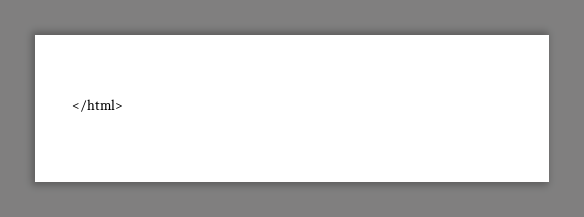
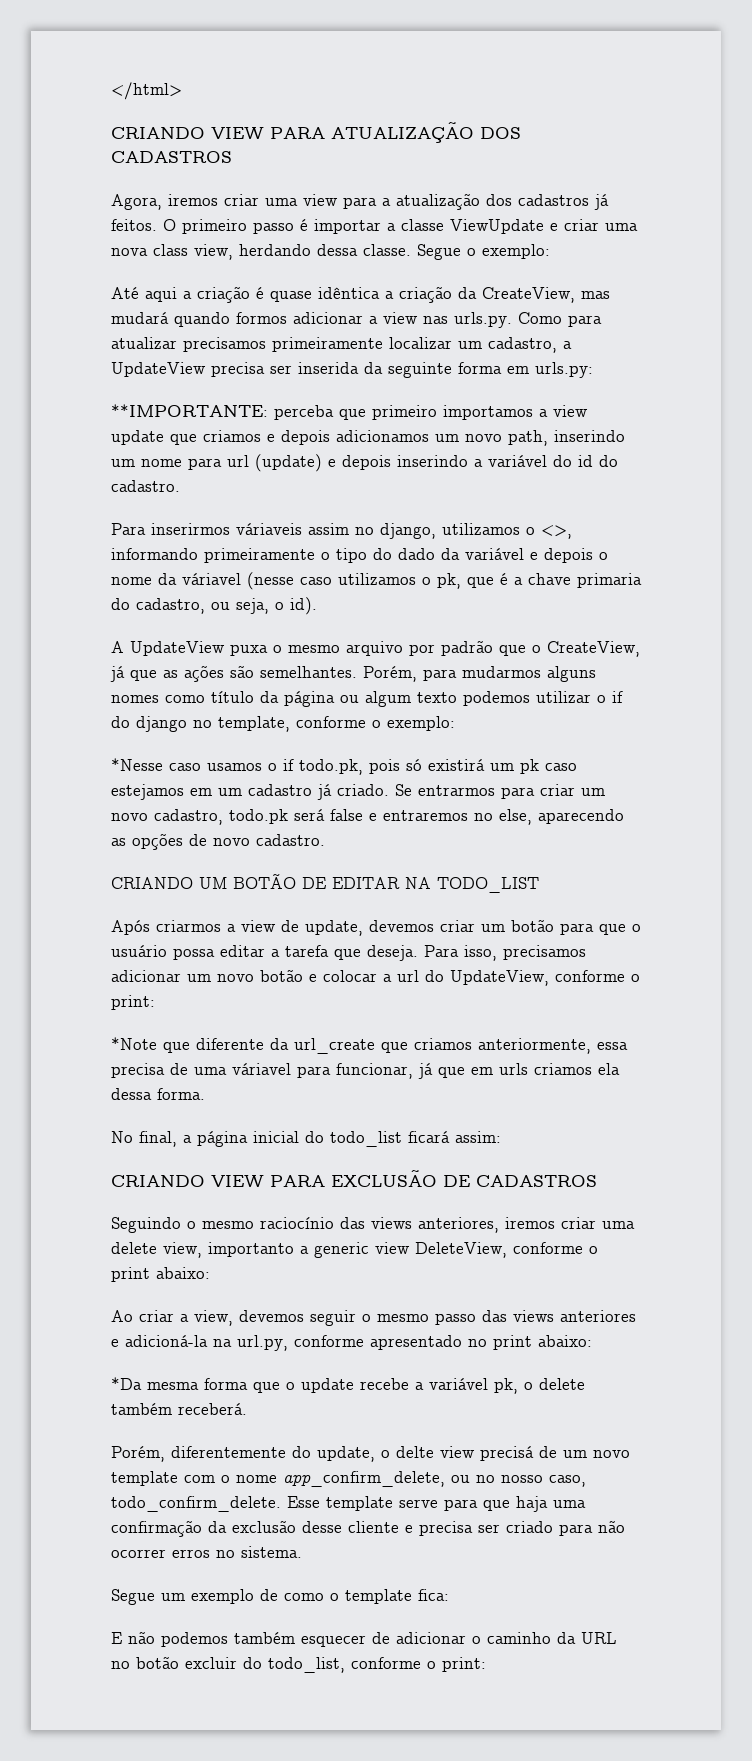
(123, 105) none -> [111,122,521,143] [111,151,232,163] [111,193,609,210] [111,219,638,234] [111,244,550,260] [111,286,610,303] [111,312,602,328] [111,337,572,353] [111,362,593,378] [111,404,588,420] [111,430,625,446] [111,454,618,472] [111,480,180,492] [111,523,572,539] [111,548,608,563] [111,572,642,590] [111,597,317,615] [111,640,640,657] [110,665,596,682] [111,691,623,707] [111,716,455,732] [111,758,577,775] [111,784,605,800] [111,809,624,825] [111,833,325,850] [111,873,539,893] [111,919,641,936] [111,945,586,961] [111,969,640,986] [111,995,155,1010] [111,1037,628,1054] [111,1063,620,1079] [111,1088,205,1100] [111,1131,501,1147] [111,1170,597,1187] [111,1217,635,1233] [111,1242,598,1258] [111,1267,210,1282] [111,1310,636,1326] [111,1335,592,1351] [111,1377,585,1394] [111,1403,247,1415] [111,1446,630,1462] [111,1471,586,1487] [111,1496,586,1512] [111,1520,625,1537] [111,1546,302,1558] [111,1589,449,1605] [111,1631,617,1647] [111,1656,486,1673] // CRIANDO VIEW PARA ATUALIZAÇÃO DOS CADASTROS // Agora, iremos criar uma view para a atualização dos cadastros já feitos. O primeiro passo é importar a classe ViewUpdate e criar uma nova class view, herdando dessa classe. Segue o exemplo: // Até aqui a criação é quase idêntica a criação da CreateView, mas mudará quando formos adicionar a view nas urls.py. Como para atualizar precisamos primeiramente localizar um cadastro, a UpdateView precisa ser inserida da seguinte forma em urls.py: // **IMPORTANTE: perceba que primeiro importamos a view update que criamos e depois adicionamos um novo path, inserindo um nome para url (update) e depois inserindo a variável do id do cadastro. // Para inserirmos váriaveis assim no django, utilizamos o <>, informando primeiramente o tipo do dado da variável e depois o nome da váriavel (nesse caso utilizamos o pk, que é a chave primaria do cadastro, ou seja, o id). // A UpdateView puxa o mesmo arquivo por padrão que o CreateView, já que as ações são semelhantes. Porém, para mudarmos alguns nomes como título da página ou algum texto podemos utilizar o if do django no template, conforme o exemplo: // *Nesse caso usamos o if todo.pk, pois só existirá um pk caso estejamos em um cadastro já criado. Se entrarmos para criar um novo cadastro, todo.pk será false e entraremos no else, aparecendo as opções de novo cadastro. // CRIANDO UM BOTÃO DE EDITAR NA TODO_LIST // Após criarmos a view de update, devemos criar um botão para que o usuário possa editar a tarefa que deseja. Para isso, precisamos adicionar um novo botão e colocar a url do UpdateView, conforme o print: // *Note que diferente da url_create que criamos anteriormente, essa precisa de uma váriavel para funcionar, já que em urls criamos ela dessa forma. // No final, a página inicial do todo_list ficará assim: // CRIANDO VIEW PARA EXCLUSÃO DE CADASTROS // Seguindo o mesmo raciocínio das views anteriores, iremos criar uma delete view, importanto a generic view DeleteView, conforme o print abaixo: // Ao criar a view, devemos seguir o mesmo passo das views anteriores e adicioná-la na url.py, conforme apresentado no print abaixo: // *Da mesma forma que o update recebe a variável pk, o delete também receberá. // Porém, diferentemente do update, o delte view precisá de um novo template com o nome app_confirm_delete, ou no nosso caso, todo_confirm_delete. Esse template serve para que haja uma confirmação da exclusão desse cliente e precisa ser criado para não ocorrer erros no sistema. // Segue um exemplo de como o template fica: // E não podemos também esquecer de adicionar o caminho da URL no botão excluir do todo_list, conforme o print:

